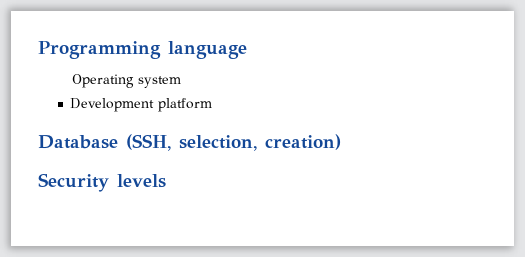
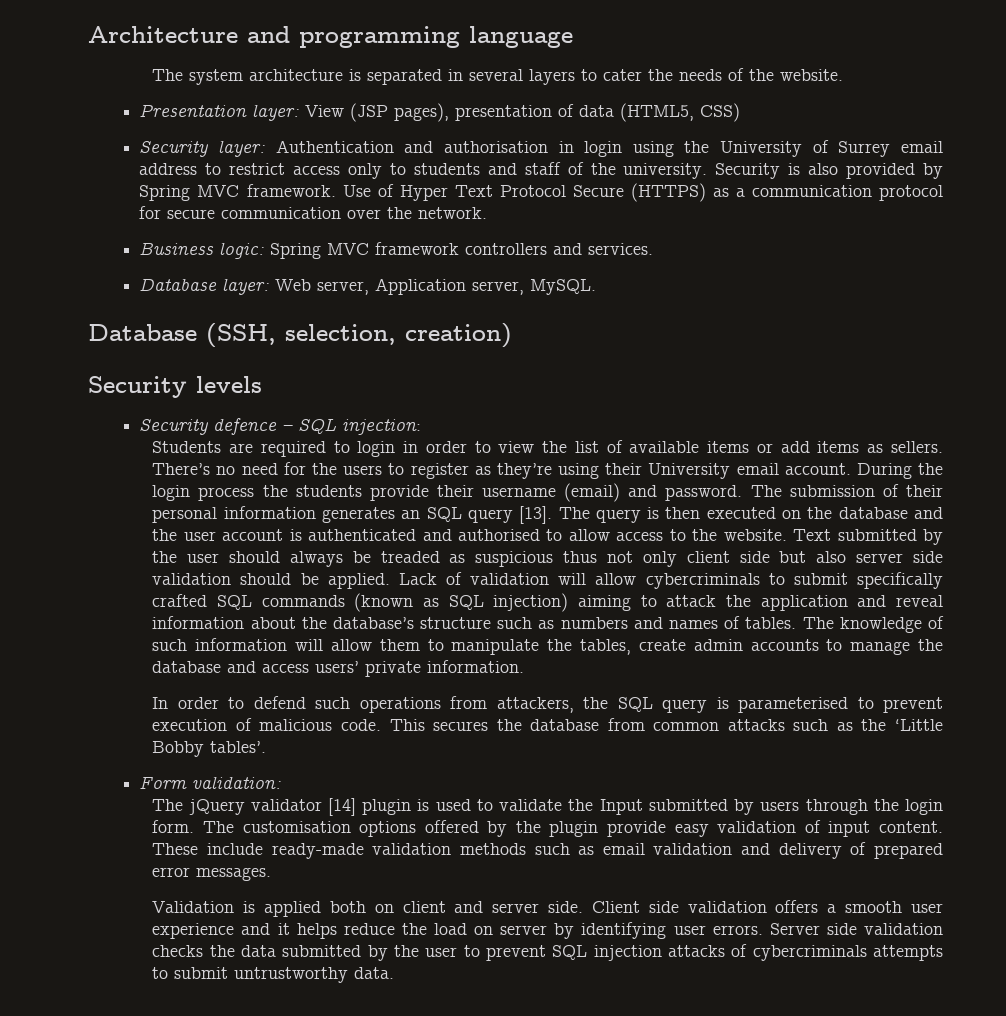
[38,41,161,59] Programming -> [88,26,460,48] Architecture and programming
[71,74,134,88] Operating -> [152,69,184,81] The
[70,98,213,112] // Development platform -> [249,68,844,85] [139,103,741,122] [139,140,943,157] [139,162,944,179] [139,183,944,202] [139,206,488,219] [139,242,654,259] [139,278,597,295] architecture is separated in several layers to cater the needs of the website. // Presentation layer: View (JSP pages), presentation of data (HTML5, CSS) // Security layer: Authentication and authorisation in login using the University of Surrey email address to restrict access only to students and staff of the university. Security is also provided by Spring MVC framework. Use of Hyper Text Protocol Secure (HTTPS) as a communication protocol for secure communication over the network. // Business logic: Spring MVC framework controllers and services. // Database layer: Web server, Application server, MySQL.
(166, 181) none -> [139,418,422,435] [152,440,943,457] [152,462,944,479] [152,483,944,502] [152,506,944,524] [152,529,944,545] [152,551,944,567] [152,572,943,589] [152,593,943,612] [152,616,944,633] [152,638,944,655] [152,660,525,677] [152,696,944,713] [152,718,944,731] [152,741,267,757] [139,776,282,789] [152,798,944,816] [152,820,944,837] [152,842,943,859] [152,867,272,881] [152,900,943,917] [152,922,943,939] [152,944,944,961] [152,967,395,983] // Security defence – SQL injection: // Students are required to login in order to view the list of available items or add items as sellers. There’s no need for the users to register as they’re using their University email account. During the login process the students provide their username (email) and password. The submission of their personal information generates an SQL query [13]. The query is then executed on the database and the user account is authenticated and authorised to allow access to the website. Text submitted by the user should always be treaded as suspicious thus not only client side but also server side validation should be applied. Lack of validation will allow cybercriminals to submit specifically crafted SQL commands (known as SQL injection) aiming to attack the application and reveal information about the database’s structure such as numbers and names of tables. The knowledge of such information will allow them to manipulate the tables, create admin accounts to manage the database and access users’ private information. // In order to defend such operations from attackers, the SQL query is parameterised to prevent execution of malicious code. This secures the database from common attacks such as the ‘Little Bobby tables’. // Form validation: // The jQuery validator [14] plugin is used to validate the Input submitted by users through the login form. The customisation options offered by the plugin provide easy validation of input content. These include ready-made validation methods such as email validation and delivery of prepared error messages. // Validation is applied both on client and server side. Client side validation offers a smooth user experience and it helps reduce the load on server by identifying user errors. Server side validation checks the data submitted by the user to prevent SQL injection attacks of cybercriminals attempts to submit untrustworthy data.

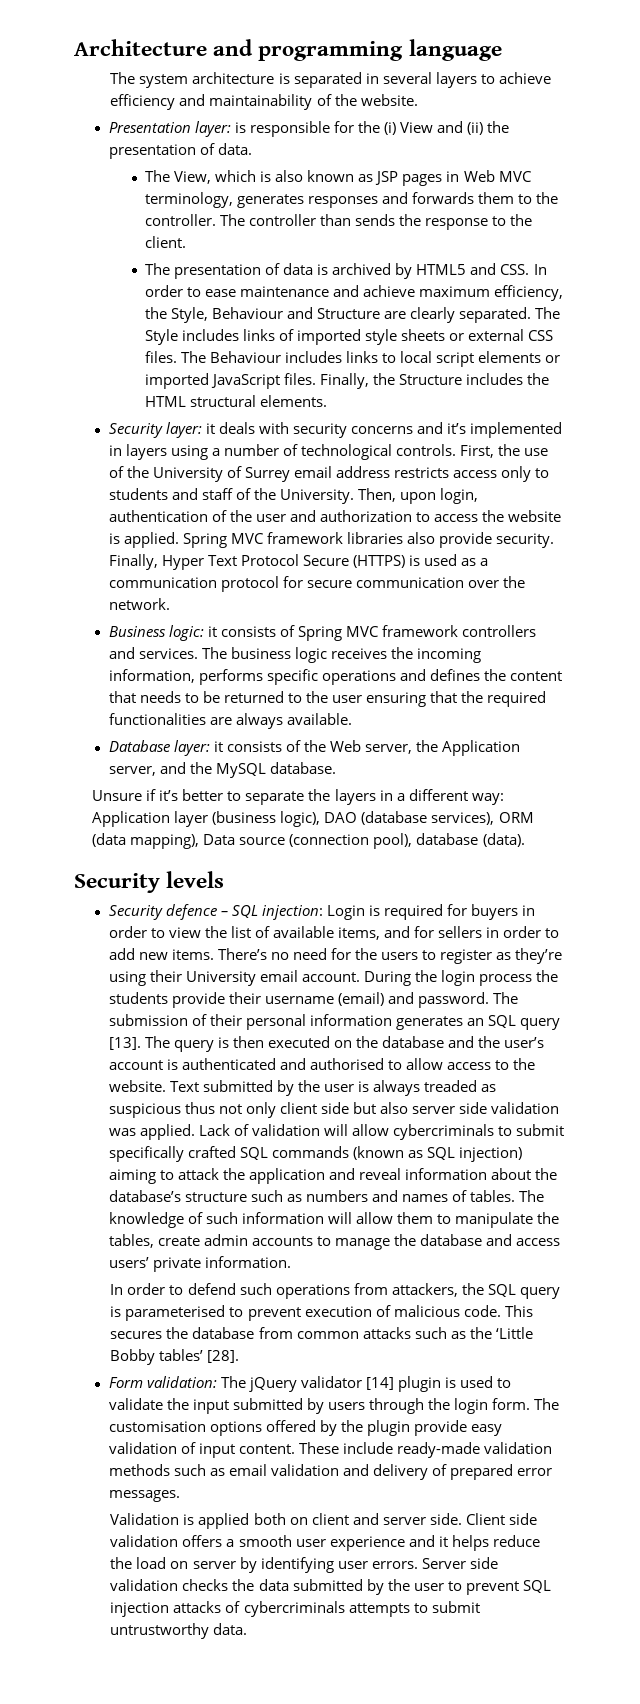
[603,69,723,81] cater the needs -> [498,72,551,84] [110,94,313,110] achieve efficiency and maintainability
[305,103,741,122] [139,140,674,157] View (JSP pages), presentation of data (HTML5, CSS) // Security layer: Authentication and authorisation in login using -> [234,121,510,137] [108,143,252,159] [145,170,532,186] [145,192,559,208] [145,214,533,230] [145,236,187,248] [145,263,547,279] [145,285,564,301] [145,307,561,323] [145,329,554,345] [145,351,561,367] [145,373,550,389] [145,395,328,407] [108,422,563,438] [108,444,549,460] [108,466,124,478] is responsible for the (i) View and (ii) the presentation of data. // The View, which is also known as JSP pages in Web MVC terminology, generates responses and forwards them to the controller. The controller than sends the response to the client. // The presentation of data is archived by HTML5 and CSS. In order to ease maintenance and achieve maximum efficiency, the Style, Behaviour and Structure are clearly separated. The Style includes links of imported style sheets or external CSS files. The Behaviour includes links to local script elements or imported JavaScript files. Finally, the Structure includes the HTML structural elements. // Security layer: it deals with security concerns and it’s implemented in layers using a number of technological controls. First, the use of
[205,163,286,175] to restrict -> [394,467,450,478] restricts
[623,163,944,179] [139,184,394,201] university. Security is also provided by Spring MVC framework. Use of -> [279,488,479,504] [108,510,562,522] [108,532,555,548] [108,554,158,570] University. Then, upon login, authentication of the user and authorization to access the website is applied. Spring MVC framework libraries also provide security. Finally,
(706, 192) none -> [408,554,458,566] is used
(265, 250) none -> [207,625,295,637] it consists of
[139,278,270,295] // Database layer: -> [201,647,482,663] [108,669,563,685] [108,691,547,707] [108,713,352,729] [108,740,326,756] The business logic receives the incoming information, performs specific operations and defines the content that needs to be returned to the user ensuring that the required functionalities are always available. // Database layer: it consists of the
(370, 288) none -> [416,740,439,752] the
[530,279,597,295] [88,323,512,348] MySQL. // Database (SSH, selection, creation) -> [159,762,336,778] [92,789,504,805] [92,811,534,827] [92,833,525,849] and the MySQL database. // Unsure if it’s better to separate the layers in a different way: Application layer (business logic), DAO (database services), ORM (data mapping), Data source (connection pool), database (data).
[152,441,396,457] // Students are required to login -> [326,904,519,920] Login is required for buyers
[707,441,943,453] items or add items as sellers. -> [338,926,560,940] [108,948,214,960] items, and for sellers in order to add new items.
[183,531,216,541] user -> [504,1037,545,1048] user’s
[229,551,371,567] should always be -> [357,1080,421,1096] is always
[240,573,319,585] should be -> [108,1128,136,1136] was
[210,741,267,753] tables’. -> [159,1349,240,1363] tables’ [28].
(282, 782) // -> (217, 1382) none
[599,799,643,815] Input -> [192,1399,229,1414] input

